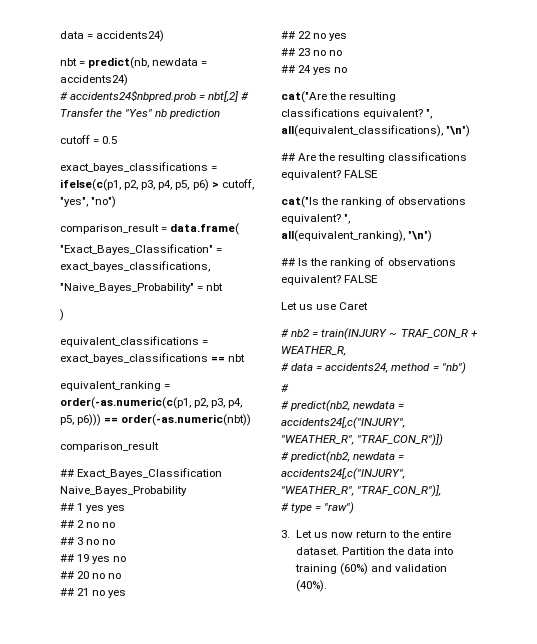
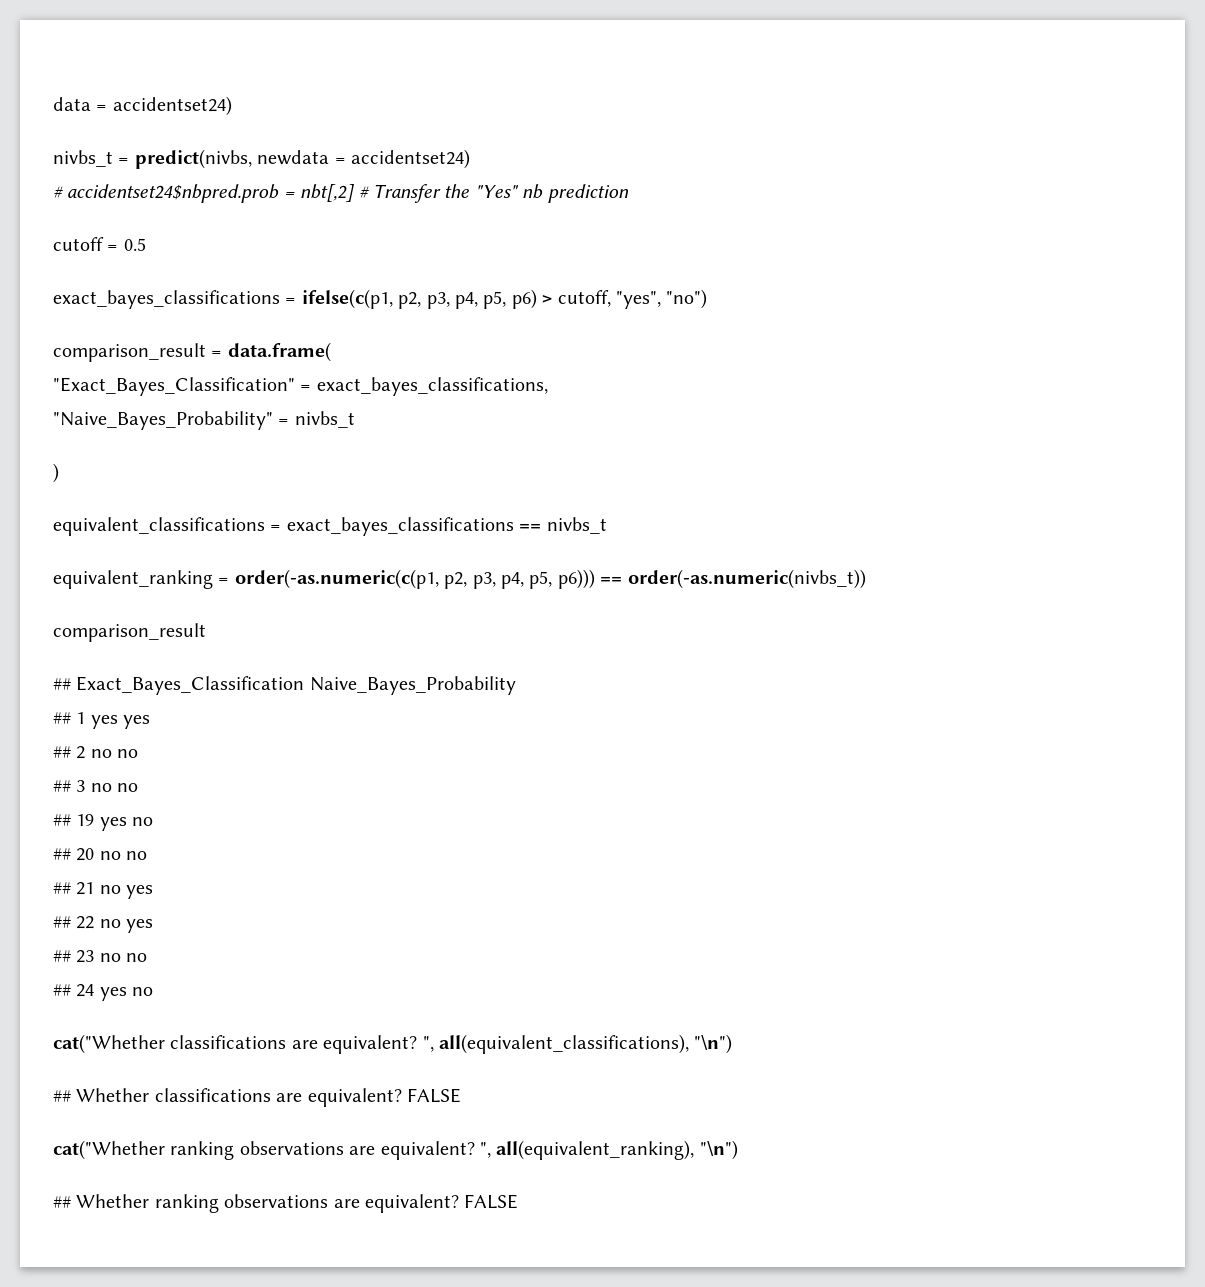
[60,30,165,42] [60,57,208,69] [60,74,128,86] [60,90,197,102] data = accidents24) // nbt = predict(nb, newdata = accidents24) // # accidents24$nbpred.prob -> [53,96,232,116] [53,149,470,169] [53,184,280,203] data = accidentset24) // nivbs_t = predict(nivbs, newdata = accidentset24) // # accidentset24$nbpred.prob
[206,283,224,291] nbt -> [294,411,355,428] nivbs_t
[228,354,246,362] nbt -> [546,517,607,534] nivbs_t
[121,414,252,426] order(-as.numeric(nbt)) -> [627,569,866,589] order(-as.numeric(nivbs_t))
[281,91,397,103] [281,108,360,117] cat("Are the resulting classifications -> [53,1034,318,1054] cat("Whether classifications are
[298,152,468,163] [281,170,379,180] [281,196,467,208] Are the resulting classifications equivalent? FALSE // cat("Is the ranking of observations -> [76,1088,461,1107] [53,1140,376,1160] Whether classifications are equivalent? FALSE // cat("Whether ranking observations are
[298,257,456,268] [281,275,379,285] [281,302,369,310] [281,328,478,340] [281,346,346,356] [281,362,466,374] [281,384,289,392] [281,400,405,412] [281,417,405,429] [281,434,444,446] [281,451,405,463] [281,468,405,480] [281,485,442,497] [281,502,355,514] [281,530,451,538] [296,547,454,555] [295,563,448,575] [296,580,328,592] Is the ranking of observations equivalent? FALSE // Let us use Caret // # nb2 = train(INJURY ~ TRAF_CON_R + WEATHER_R, // # data = accidents24, method = "nb") // # // # predict(nb2, newdata = accidents24[,c("INJURY", "WEATHER_R", "TRAF_CON_R")]) // # predict(nb2, newdata = accidents24[,c("INJURY", "WEATHER_R", "TRAF_CON_R")], // # type = "raw") // 3. Let us now return to the entire dataset. Partition the data into training (60%) and validation (40%). -> [76,1194,519,1213] Whether ranking observations are equivalent? FALSE

